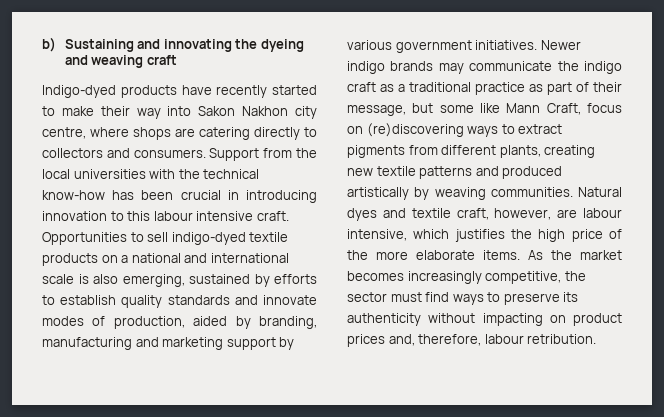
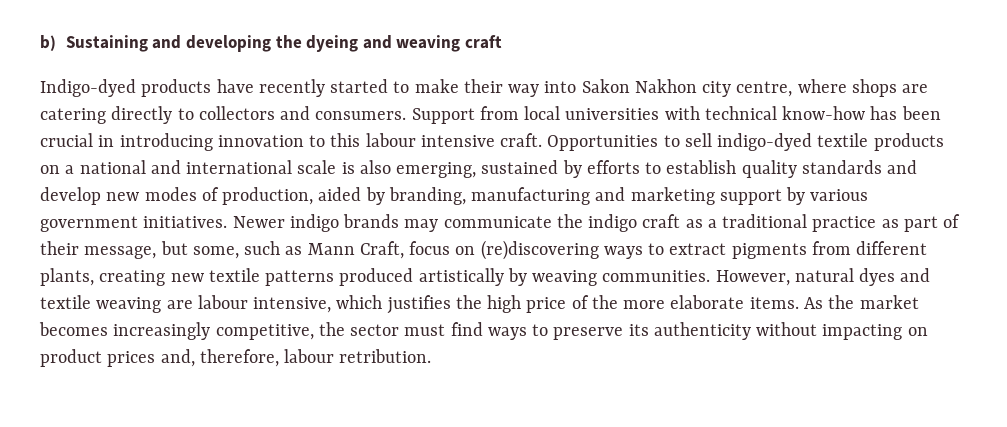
[163,39,232,52] innovating -> [185,35,271,52] developing
[296,148,317,158] the -> (519, 113) none
[178,169,200,179] the -> (700, 113) none
[263,295,317,305] innovate -> [40,187,140,205] develop new
[439,103,500,113] some like -> [192,241,303,259] some, such as
[475,166,499,176] and -> (335, 278) none
[578,187,622,197] Natural -> [715,268,854,286] However, natural
[456,208,552,220] craft, however, -> [96,297,162,313] weaving

